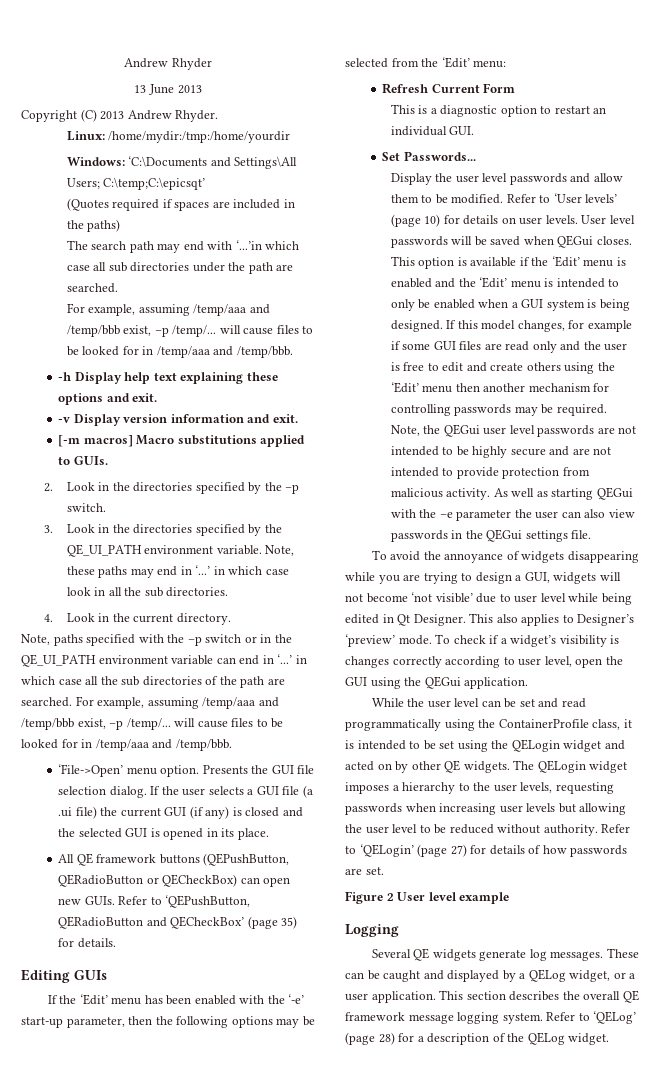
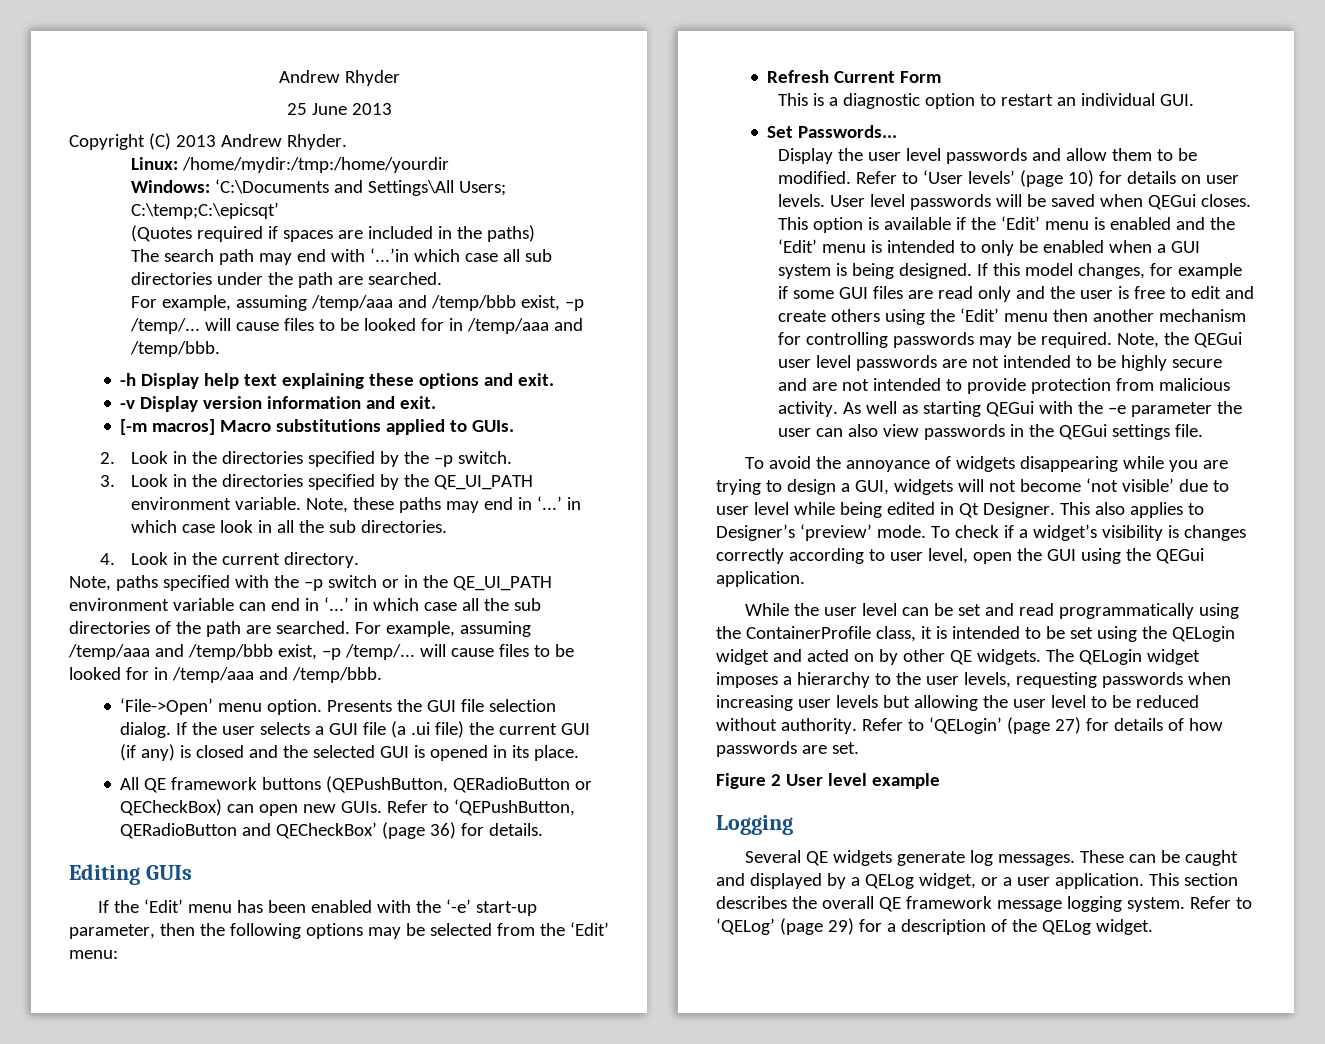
[134,85,147,93] 13 -> [286,103,307,115] 25
[281,916,298,929] 35) -> [430,822,457,839] 36)
[378,1032,395,1045] 28) -> [827,918,854,935] 29)

